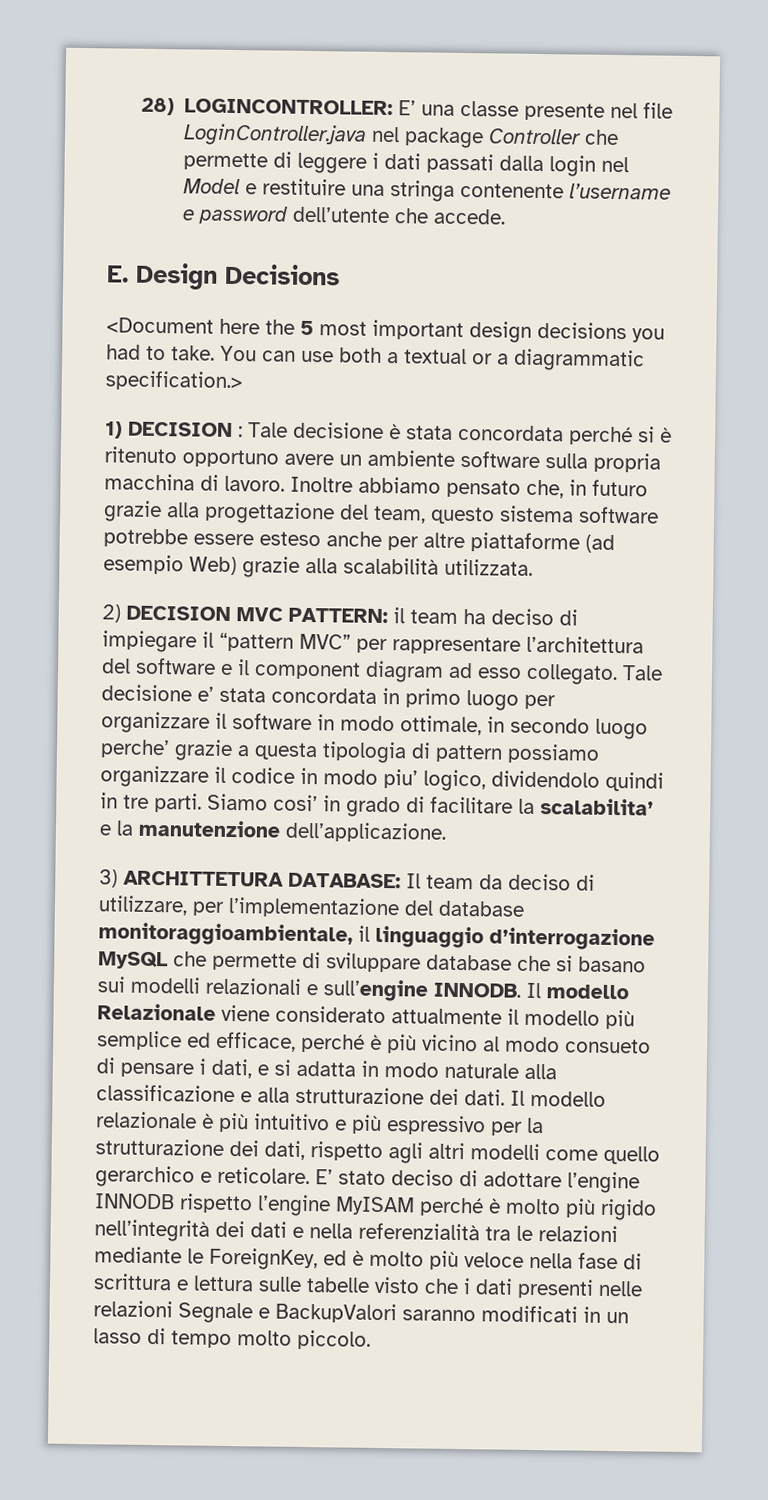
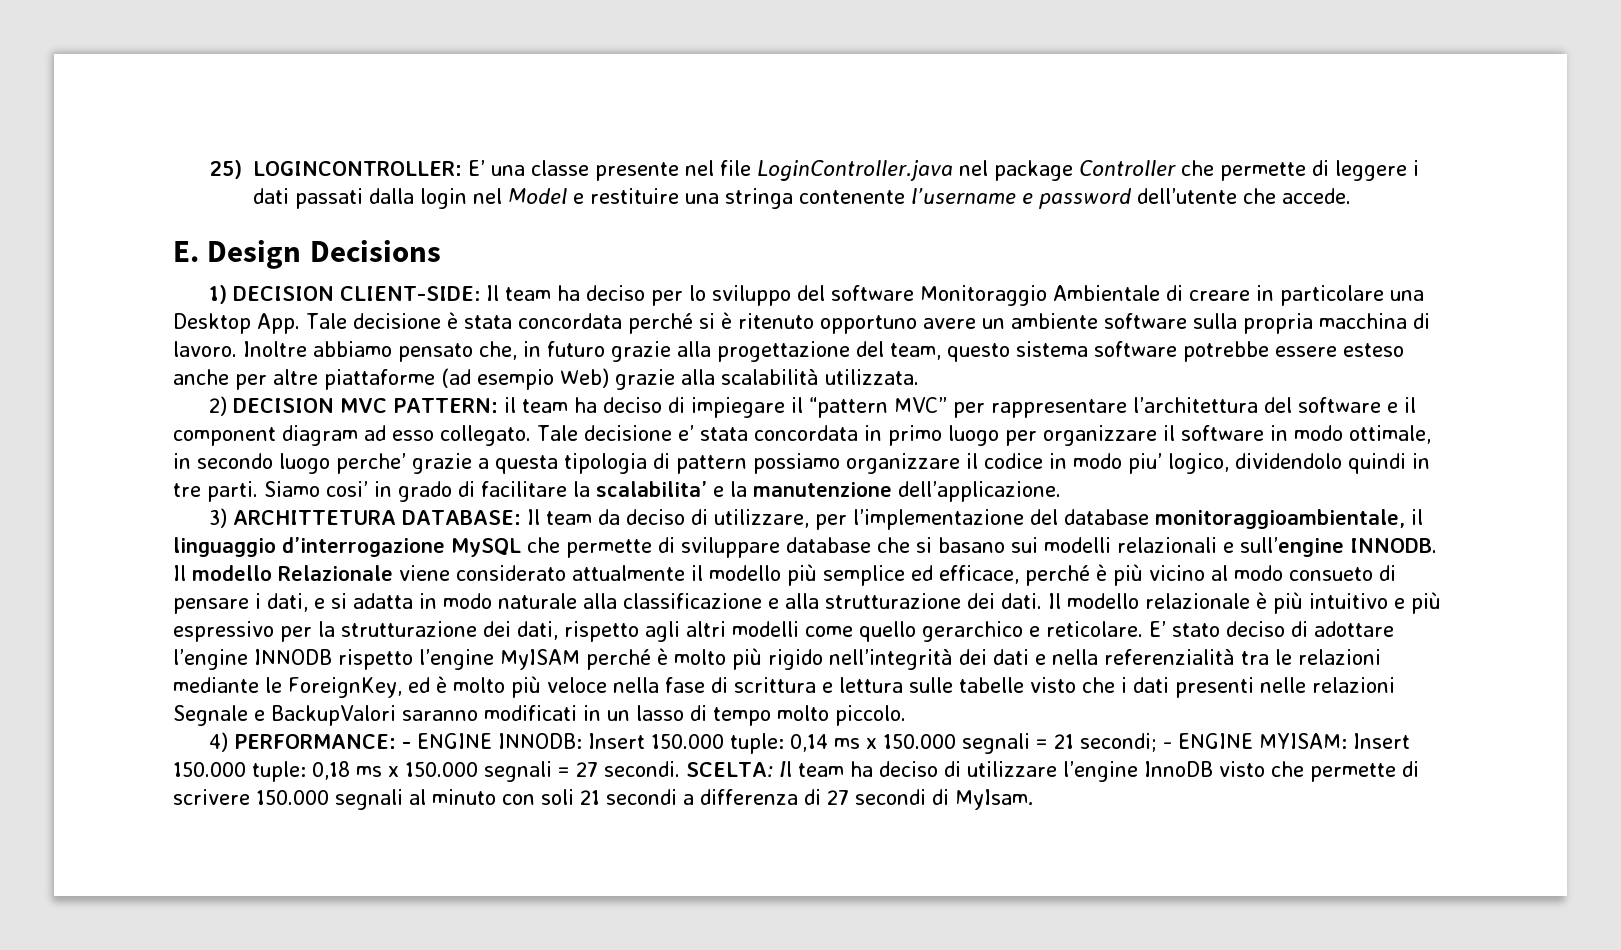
[141,97,176,116] 28) -> [210,160,243,179] 25)
[106,317,665,343] [106,344,645,372] [105,370,243,392] [105,421,243,439] <Document here the 5 most important design decisions you had to take. You can use both a textual or a diagrammatic specification.> // 1) DECISION : -> [208,285,1424,306] [173,313,300,334] 1) DECISION CLIENT-SIDE: Il team ha deciso per lo sviluppo del software Monitoraggio Ambientale di creare in particolare una Desktop App.
(371, 1339) none -> [208,732,1410,754] [173,761,1419,782] [173,789,1034,810] // 4) PERFORMANCE: - ENGINE INNODB: Insert 150.000 tuple: 0,14 ms x 150.000 segnali = 21 secondi; - ENGINE MYISAM: Insert 150.000 tuple: 0,18 ms x 150.000 segnali = 27 secondi. SCELTA: Il team ha deciso di utilizzare l’engine InnoDB visto che permette di scrivere 150.000 segnali al minuto con soli 21 secondi a differenza di 27 secondi di MyIsam.

